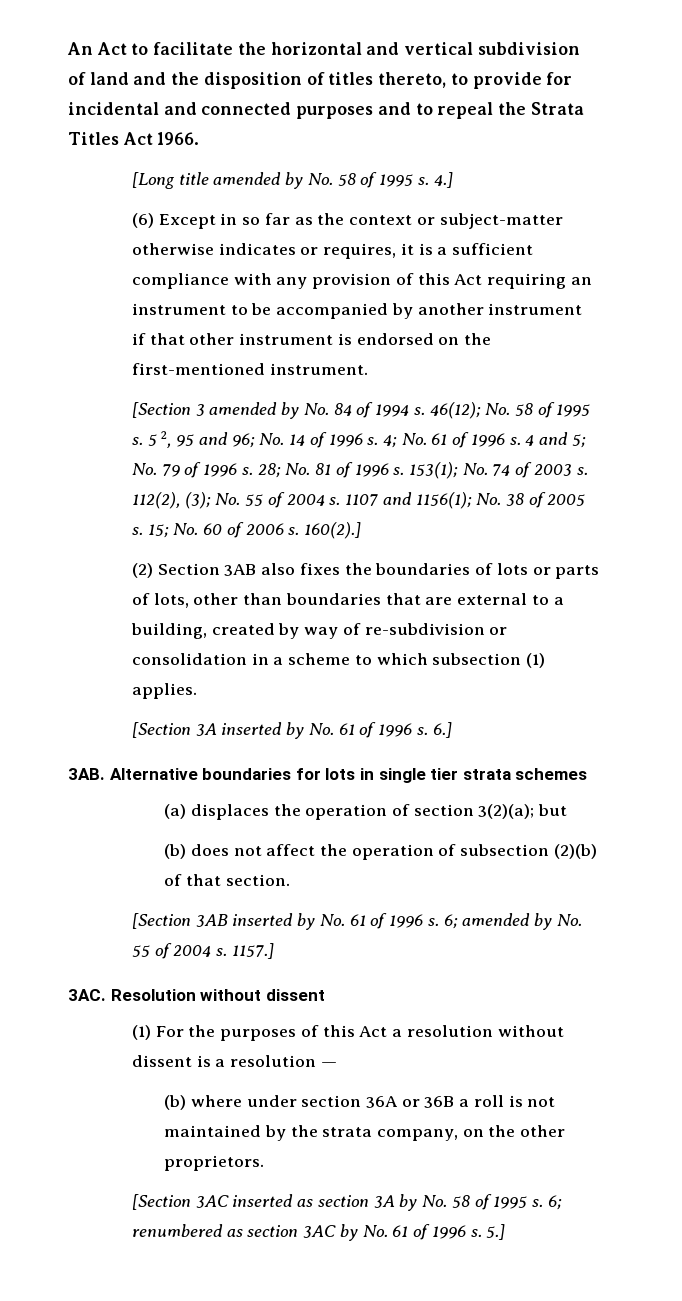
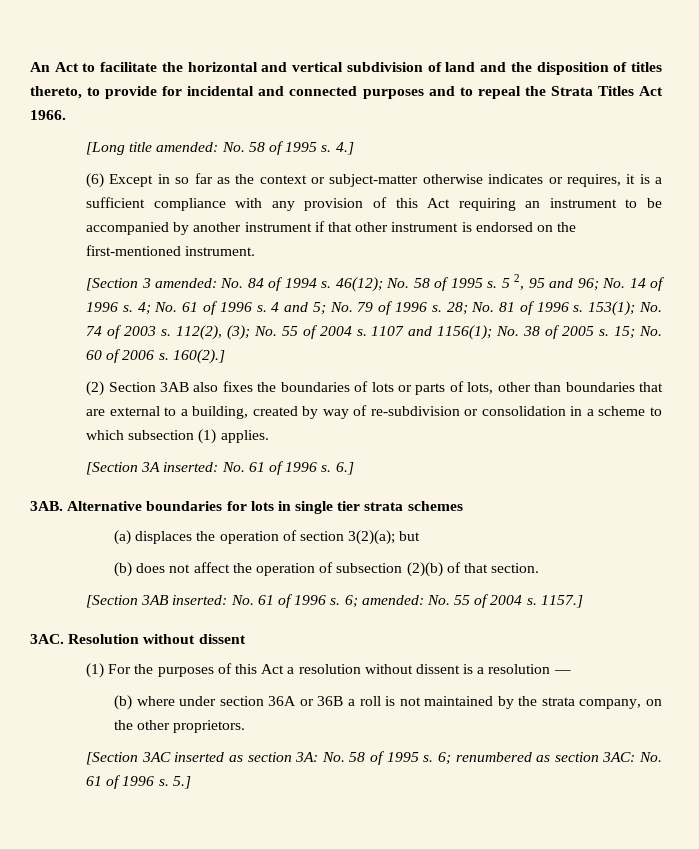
[213,172,304,189] amended by -> [156,142,219,152] amended:
[209,402,300,419] amended by -> [155,278,218,288] amended:
[221,722,305,739] inserted by -> [163,462,219,472] inserted:
[232,913,316,930] inserted by -> [172,595,228,605] inserted:
[462,913,553,930] amended by -> [361,595,424,605] amended:
[373,1194,418,1211] 3A by -> [295,752,319,762] 3A:
[303,1224,358,1241] 3AC by -> [602,752,636,762] 3AC:

